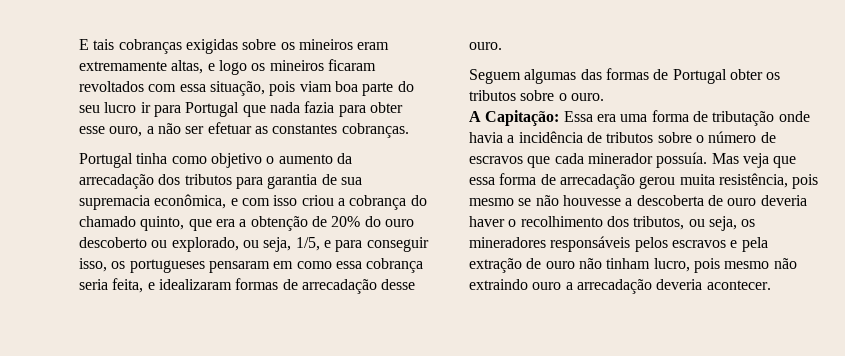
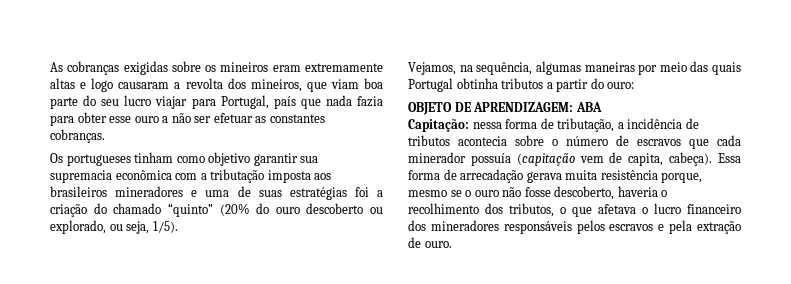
[79,39,115,50] E tais -> [50,62,63,72] As
[171,60,204,74] altas, -> [50,78,75,89] altas
[251,59,376,71] [79,81,296,96] os mineiros ficaram revoltados com essa situação, pois -> [118,78,327,92] causaram a revolta dos mineiros, que
[140,102,240,117] ir para Portugal -> [155,95,296,109] viajar para Portugal, país
[109,126,143,137] ouro, -> [134,116,159,123] ouro
[79,153,352,168] [79,174,362,189] [79,194,427,210] [79,216,361,231] Portugal tinha como objetivo o aumento da arrecadação dos tributos para garantia de sua supremacia econômica, e com isso criou a cobrança do chamado quinto, que era a obtenção de 20% -> [50,152,319,166] [50,169,332,183] [50,186,383,200] [50,203,250,217] Os portugueses tinham como objetivo garantir sua supremacia econômica com a tributação imposta aos brasileiros mineradores e uma de suas estratégias foi a criação do chamado “quinto” (20%
[295,237,429,252] [79,258,424,273] [79,278,416,294] [469,42,502,50] [469,68,781,84] [469,90,604,101] [469,110,810,126] [469,132,503,143] 1/5, e para conseguir isso, os portugueses pensaram em como essa cobrança seria feita, e idealizaram formas de arrecadação desse ouro. // Seguem algumas das formas de Portugal obter os tributos sobre o ouro. // A Capitação: Essa era uma forma de tributação onde havia -> [152,221,178,233] [408,61,741,75] [408,78,635,92] [408,102,602,115] [408,118,615,132] 1/5). // Vejamos, na sequência, algumas maneiras por meio das quais Portugal obtinha tributos a partir do ouro: // OBJETO DE APRENDIZAGEM: ABA // Capitação: nessa forma de tributação,
(654, 137) none -> [458,136,507,146] acontecia
[656,152,797,168] [469,173,819,189] [469,195,807,206] [469,216,756,231] possuía. Mas veja que essa forma de arrecadação gerou muita resistência, pois mesmo se não houvesse a descoberta de ouro deveria haver o recolhimento dos tributos, ou seja, os -> [470,152,741,166] [408,169,703,183] [408,186,668,200] [408,203,741,217] [408,220,426,231] possuía (capitação vem de capita, cabeça). Essa forma de arrecadação gerava muita resistência porque, mesmo se o ouro não fosse descoberto, haveria o recolhimento dos tributos, o que afetava o lucro financeiro dos
[545,258,797,273] [469,279,771,294] ouro não tinham lucro, pois mesmo não extraindo ouro a arrecadação deveria acontecer. -> [424,241,452,248] ouro.

